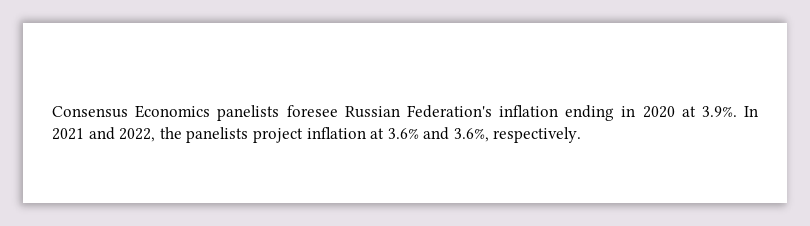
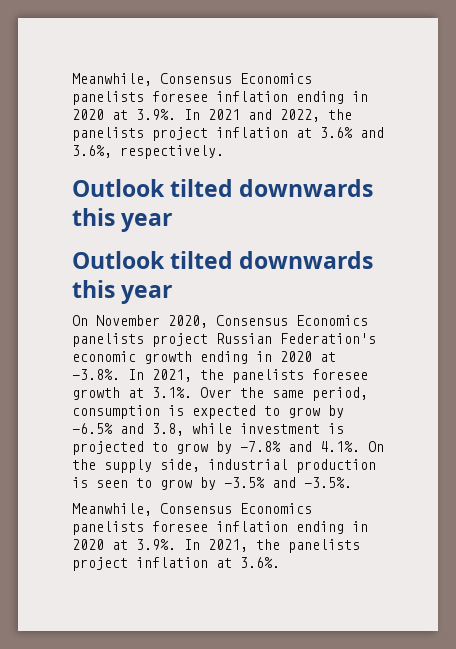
[52,105,492,121] Consensus Economics panelists foresee Russian Federation's -> [72,73,312,86] [72,91,208,105] Meanwhile, Consensus Economics panelists foresee
(582, 135) none -> [72,179,374,197] [72,208,173,232] [72,251,374,269] [72,280,173,304] [72,315,368,328] [72,333,376,347] [72,351,336,364] [72,369,368,383] [72,387,368,401] [72,405,344,419] [72,423,344,436] [72,441,384,455] [72,459,376,473] [72,477,352,490] [72,503,312,516] [72,521,368,535] [72,539,360,553] [72,557,280,571] // Outlook tilted downwards this year // Outlook tilted downwards this year // On November 2020, Consensus Economics panelists project Russian Federation's economic growth ending in 2020 at -3.8%. In 2021, the panelists foresee growth at 3.1%. Over the same period, consumption is expected to grow by -6.5% and 3.8, while investment is projected to grow by -7.8% and 4.1%. On the supply side, industrial production is seen to grow by -3.5% and -3.5%. // Meanwhile, Consensus Economics panelists foresee inflation ending in 2020 at 3.9%. In 2021, the panelists project inflation at 3.6%.

